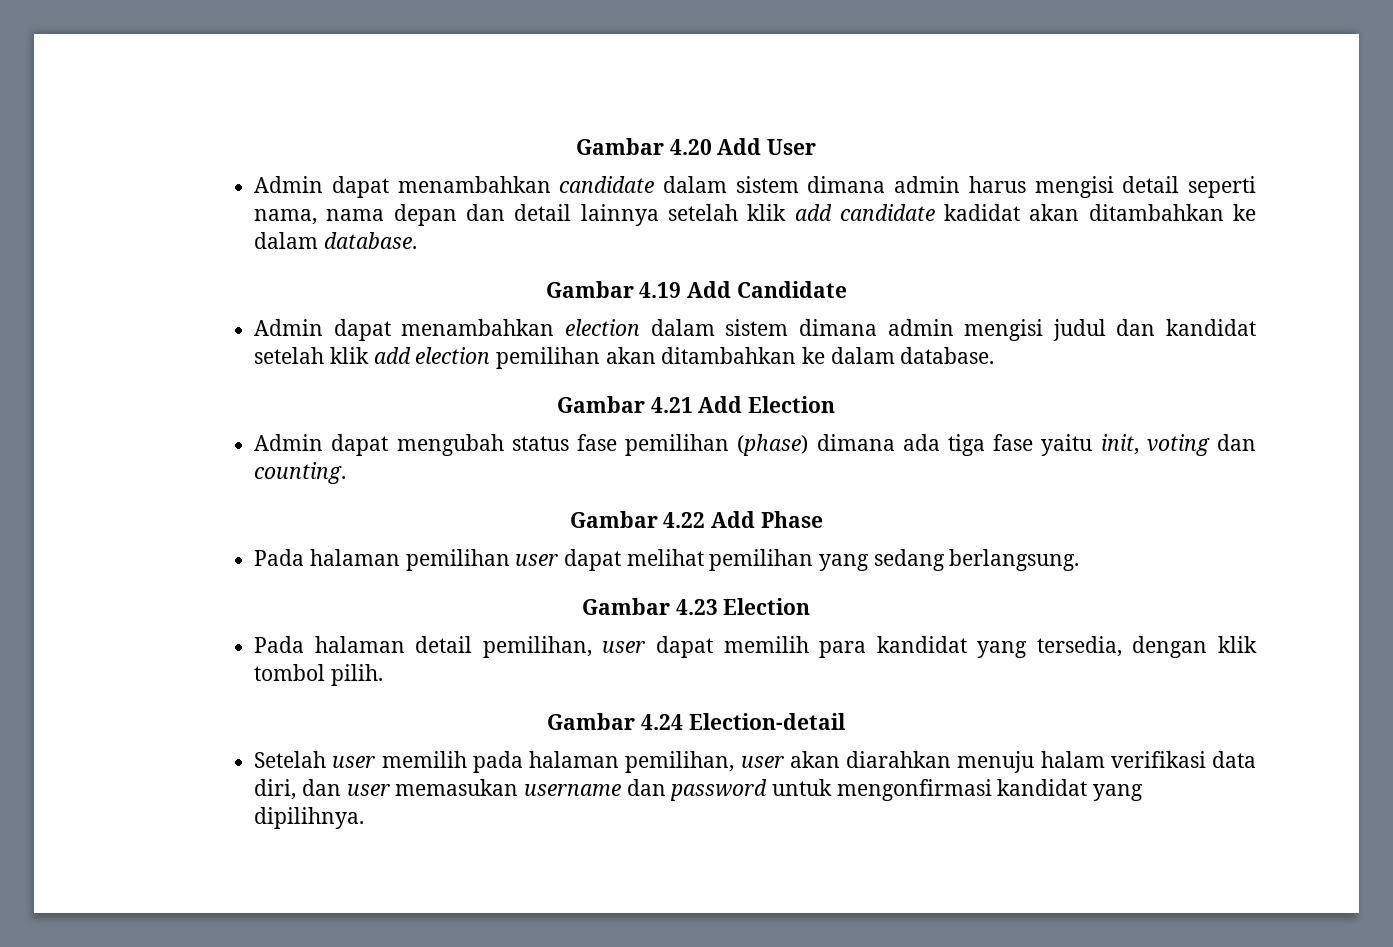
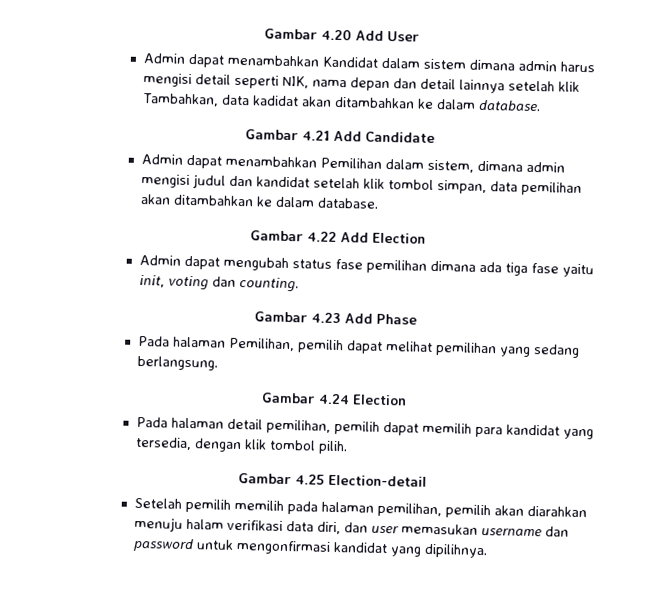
[559,176,655,193] candidate -> [321,56,378,68] Kandidat
[254,209,318,225] nama, -> [281,75,309,89] NIK,
[794,204,935,221] add candidate -> [141,92,250,107] Tambahkan, data
[639,281,847,298] [254,319,1256,341] [254,347,995,369] [556,396,693,413] 4.19 Add Candidate // Admin dapat menambahkan election dalam sistem dimana admin mengisi judul dan kandidat setelah klik add election pemilihan akan ditambahkan ke dalam database. // Gambar 4.21 -> [301,130,435,143] [140,153,565,173] [140,173,582,196] [139,193,379,209] [249,230,337,242] 4.21 Add Candidate // Admin dapat menambahkan Pemilihan dalam sistem, dimana admin mengisi judul dan kandidat setelah klik tombol simpan, data pemilihan akan ditambahkan ke dalam database. // Gambar 4.22
[737,434,809,456] (phase) -> (427, 266) none
[663,512,706,528] 4.22 -> [311,312,341,324] 4.23
[405,549,559,571] pemilihan user -> [228,337,344,354] Pemilihan, pemilih
[675,599,718,615] 4.23 -> [318,393,350,405] 4.24
[602,641,646,653] user -> [333,420,380,435] pemilih
[641,714,683,730] 4.24 -> [295,474,325,485] 4.25
[332,756,376,768] user -> [184,498,231,513] pemilih
[740,756,784,768] user -> [444,504,491,519] pemilih

